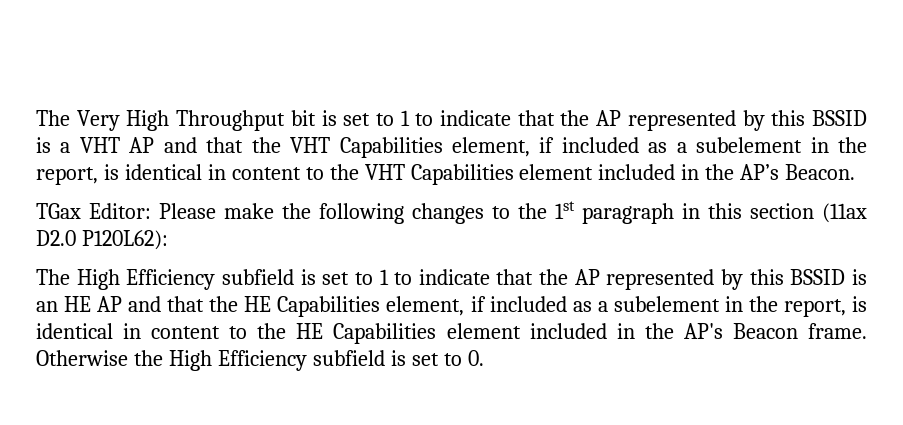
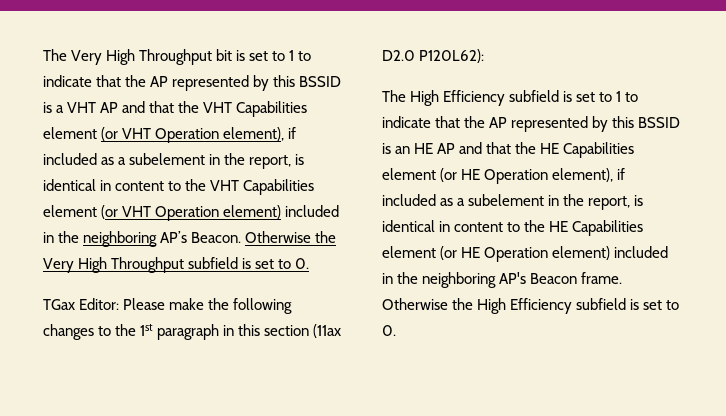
[451,137,530,157] element, -> [43,127,285,143] element (or VHT Operation element),
[598,164,735,180] included in the -> [101,205,340,221] [43,231,158,247] (or VHT Operation element) included in the neighboring
(856, 172) none -> [245,231,337,243] [43,257,310,273] Otherwise the Very High Throughput subfield is set to 0.
[386,296,465,316] element, -> [382,168,614,184] element (or HE Operation element),
[529,323,674,339] included in the -> [440,246,669,262] [382,272,497,288] (or HE Operation element) included in the neighboring

